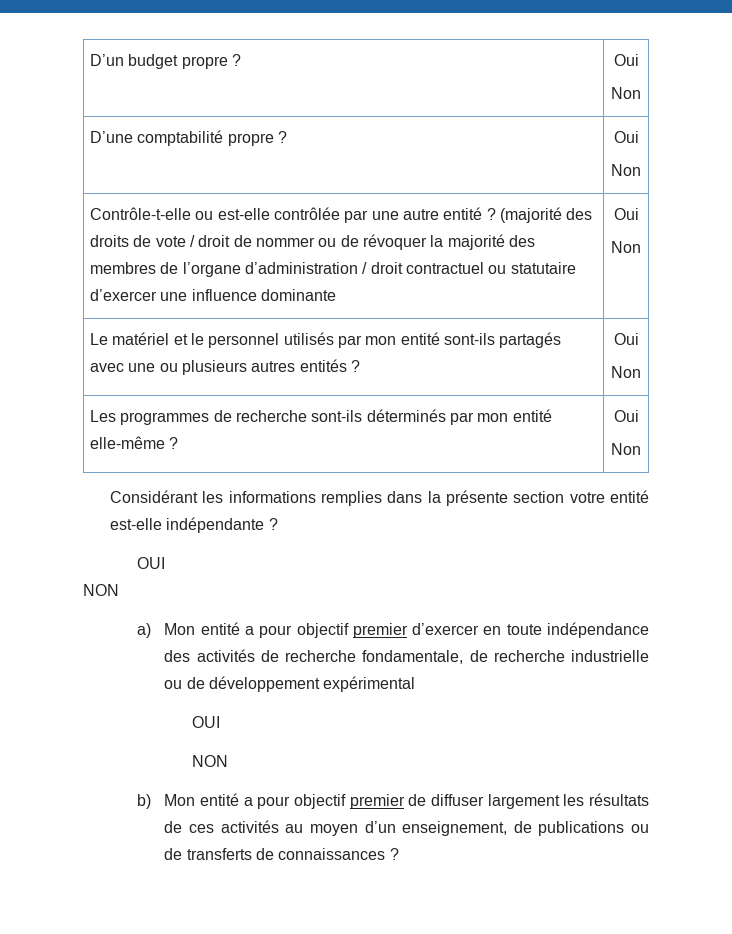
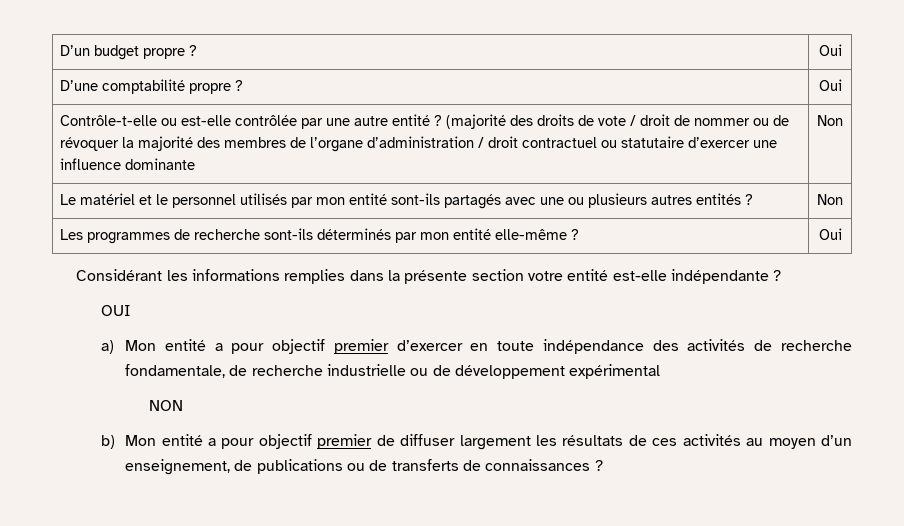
[611,87,641,99] // Non -> (842, 50) none
[611,164,641,176] // Non -> (842, 85) none
[613,208,639,220] Oui // -> (195, 164) none
[613,333,639,345] Oui // -> (753, 199) none
[611,443,641,455] // Non -> (842, 234) none
[83,584,119,596] // NON -> (131, 310) none
[191,716,220,728] // OUI -> (661, 371) none

